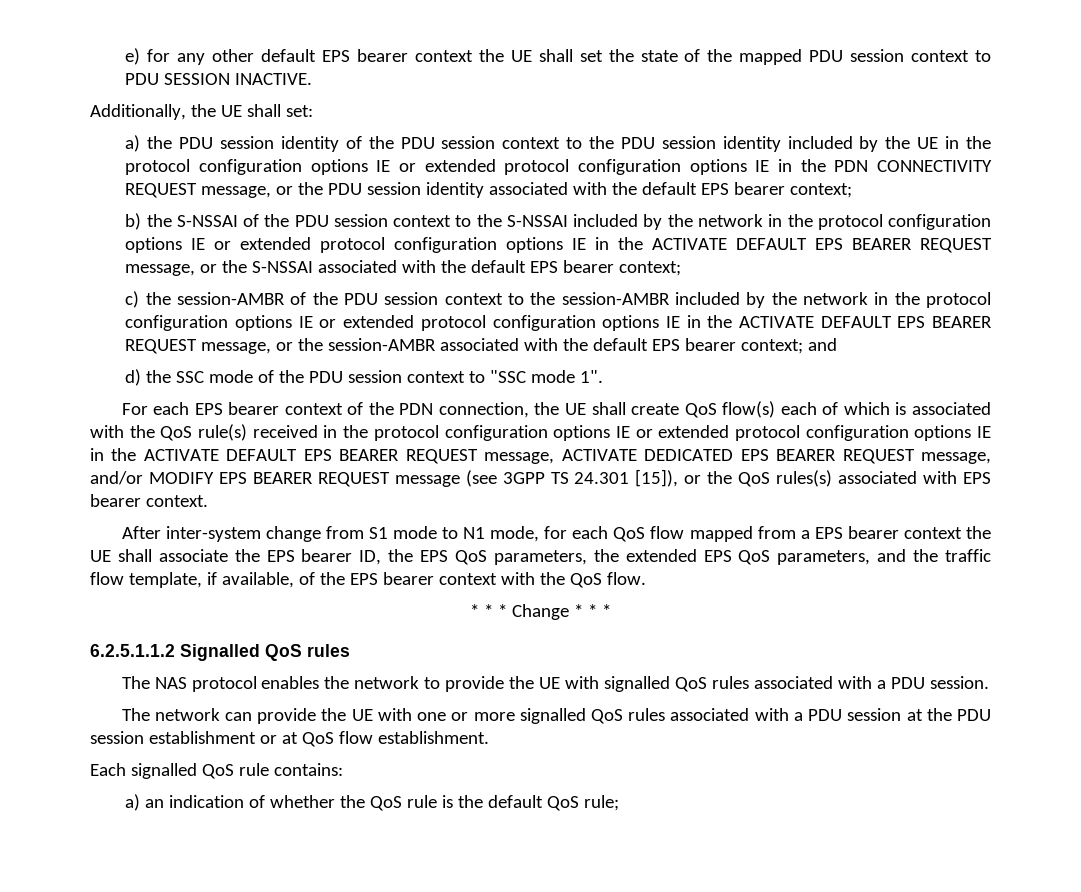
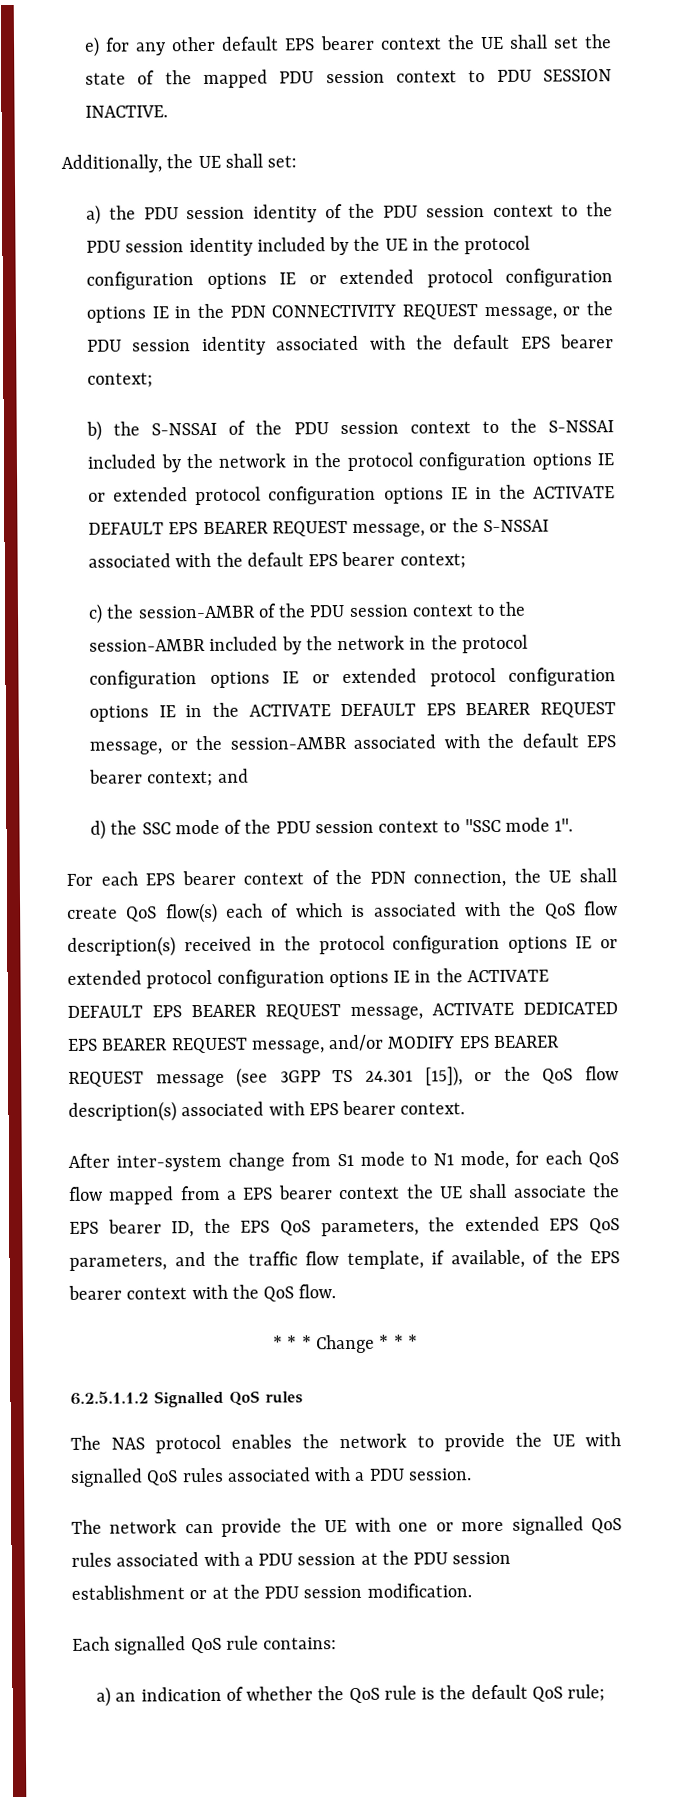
[198,424,248,441] rule(s) -> [584,901,619,916] [67,936,176,957] flow description(s)
[776,470,833,487] rules(s) -> [585,1066,620,1081] [68,1101,177,1122] flow description(s)
[301,731,489,747] QoS flow establishment. -> [232,1583,472,1599] the PDU session modification.

